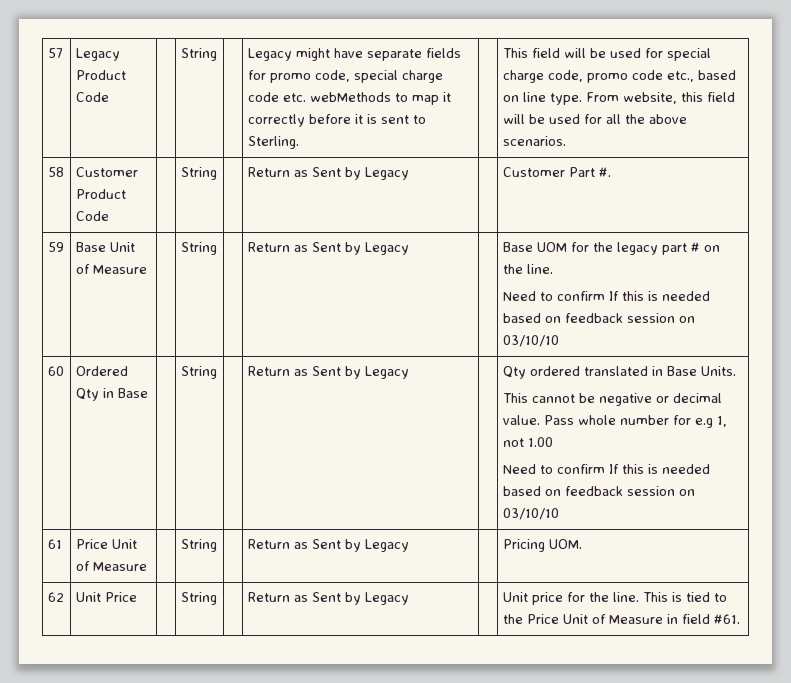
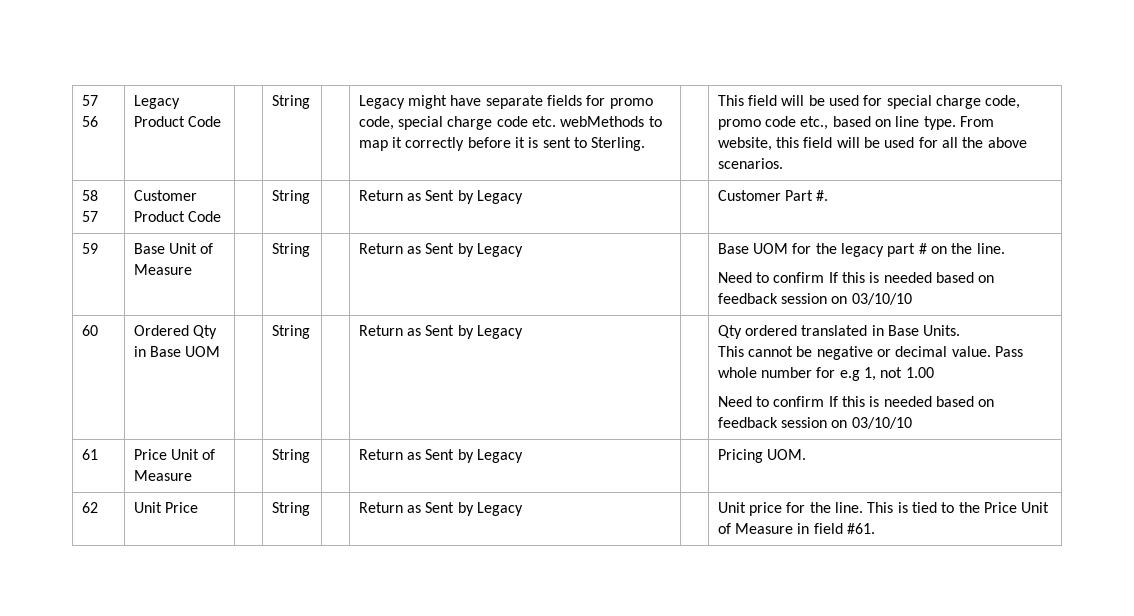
[47,48,63,58] 57 -> [81,95,98,106] [81,116,98,127] 57 56
(64, 172) none -> [81,211,98,222] 57
(148, 393) none -> [185,346,221,357] UOM

